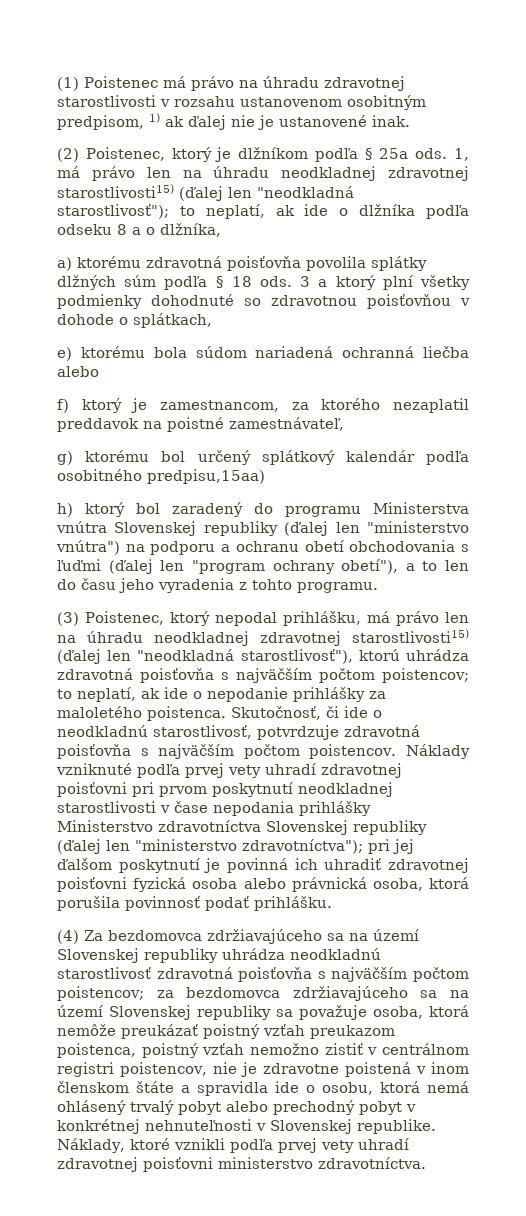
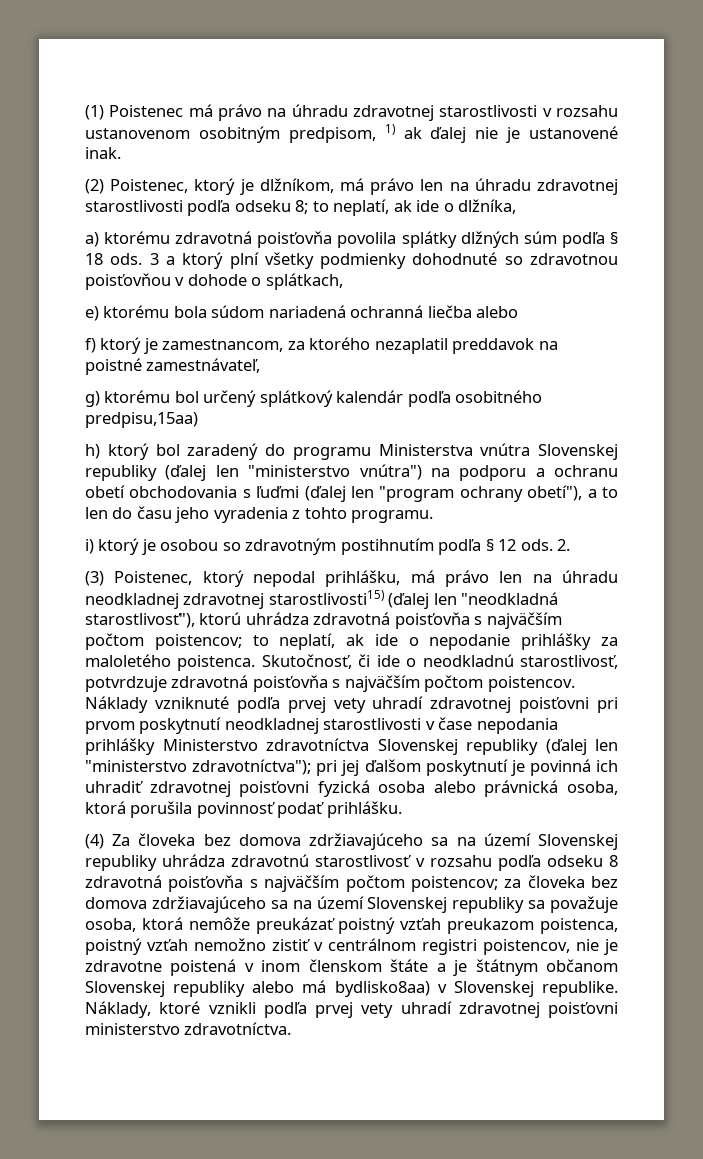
[238,147,469,162] [57,166,469,181] [57,184,354,201] [57,204,469,219] [57,224,155,235] dlžníkom podľa § 25a ods. 1, má právo len na úhradu neodkladnej zdravotnej starostlivosti15) (ďalej len "neodkladná starostlivosť"); to neplatí, ak ide o dlžníka podľa odseku 8 a o -> [259,178,618,195] [85,199,454,216] dlžníkom, má právo len na úhradu zdravotnej starostlivosti podľa odseku 8; to neplatí, ak ide o
(378, 587) none -> [85,538,571,555] // i) ktorý je osobou so zdravotným postihnutím podľa § 12 ods. 2.
[108,930,202,941] bezdomovca -> [138,833,301,846] človeka bez domova
[290,948,381,960] [57,967,151,979] neodkladnú starostlivosť -> [231,854,618,871] zdravotnú starostlivosť v rozsahu podľa odseku 8
[186,987,281,998] bezdomovca -> [527,875,618,888] [85,897,147,909] človeka bez domova
[197,1081,469,1096] [57,1100,416,1115] [57,1119,252,1134] spravidla ide o osobu, ktorá nemá ohlásený trvalý pobyt alebo prechodný pobyt v konkrétnej nehnuteľnosti -> [453,959,619,976] [85,980,430,997] je štátnym občanom Slovenskej republiky alebo má bydlisko8aa)

